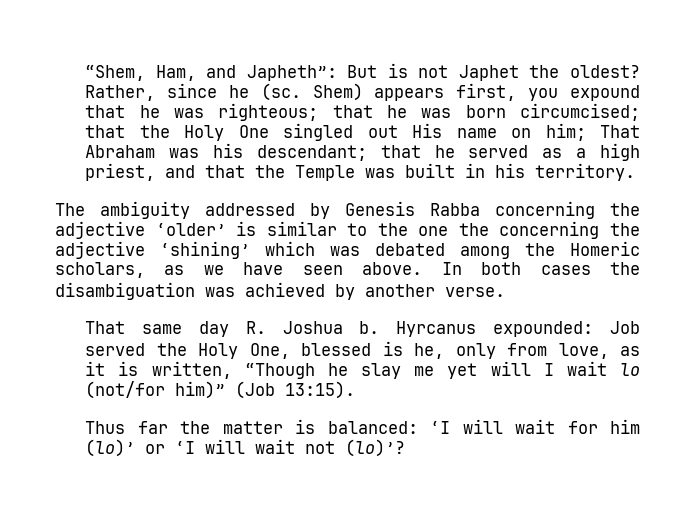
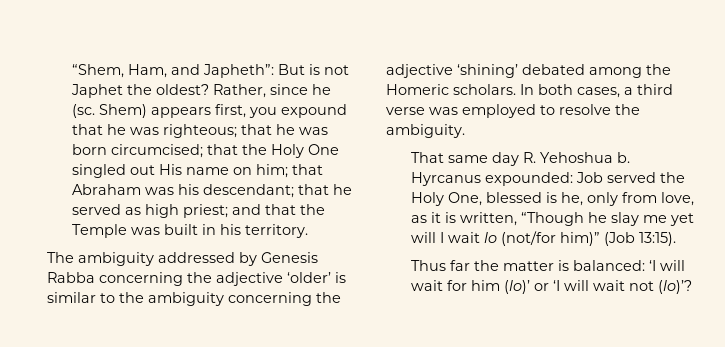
[600,125,640,138] That -> [291,164,323,175] that
[576,143,640,161] [85,163,156,181] a high priest, -> [144,204,228,218] high priest;
[418,223,489,236] one the -> [148,292,224,306] ambiguity
[265,241,360,256] which was -> (518, 71) none
[55,262,641,278] [55,282,505,300] scholars, as we have seen above. In both cases the disambiguation was achieved by another verse. -> [453,84,673,98] [386,104,640,118] [386,124,465,138] scholars. In both cases, a third verse was employed to resolve the ambiguity.
[282,321,343,334] Joshua -> [539,152,613,163] Yehoshua

